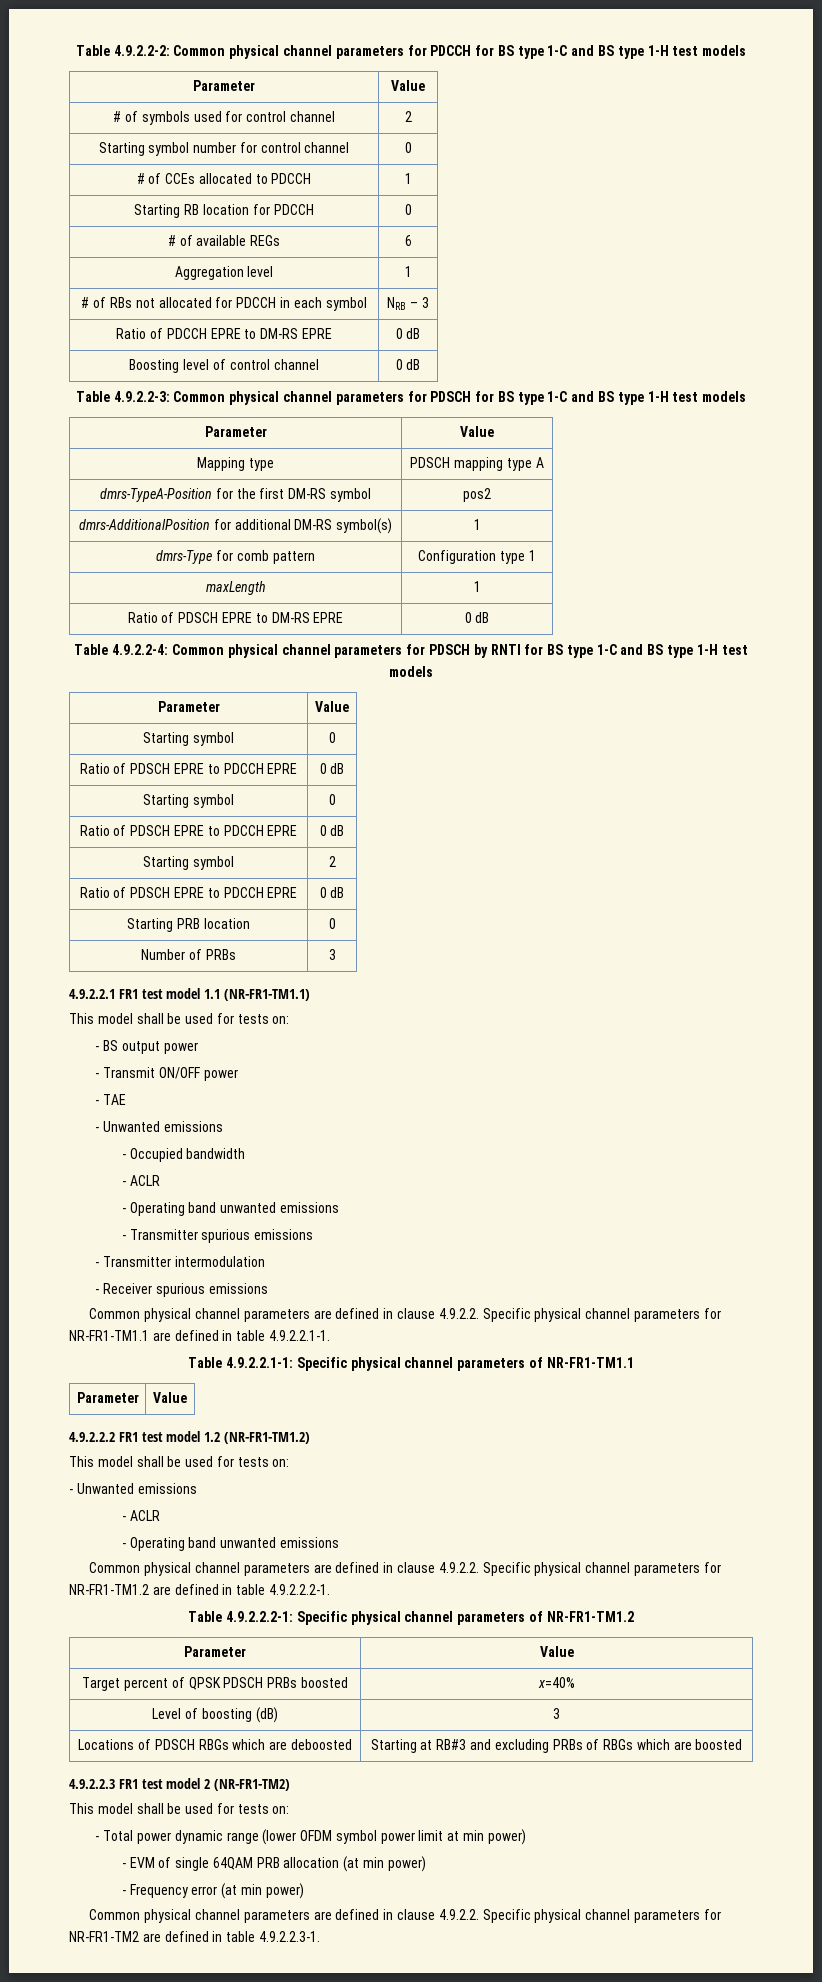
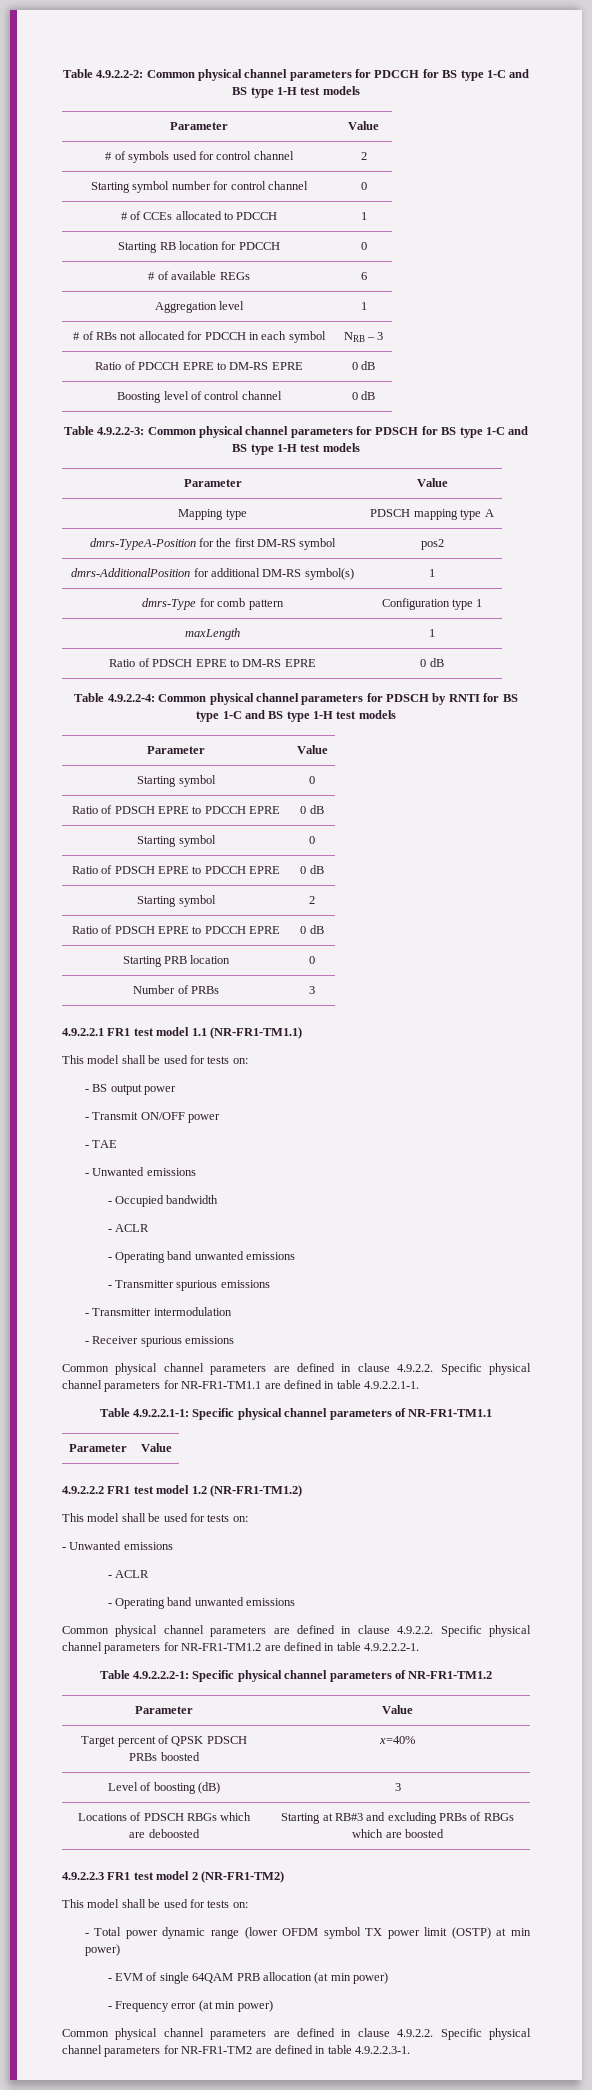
(377, 1837) none -> [365,1928,383,1936] TX
(444, 1835) none -> [451,1927,491,1939] (OSTP)

